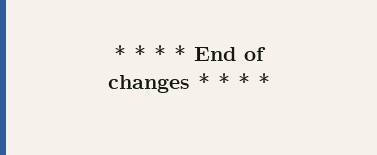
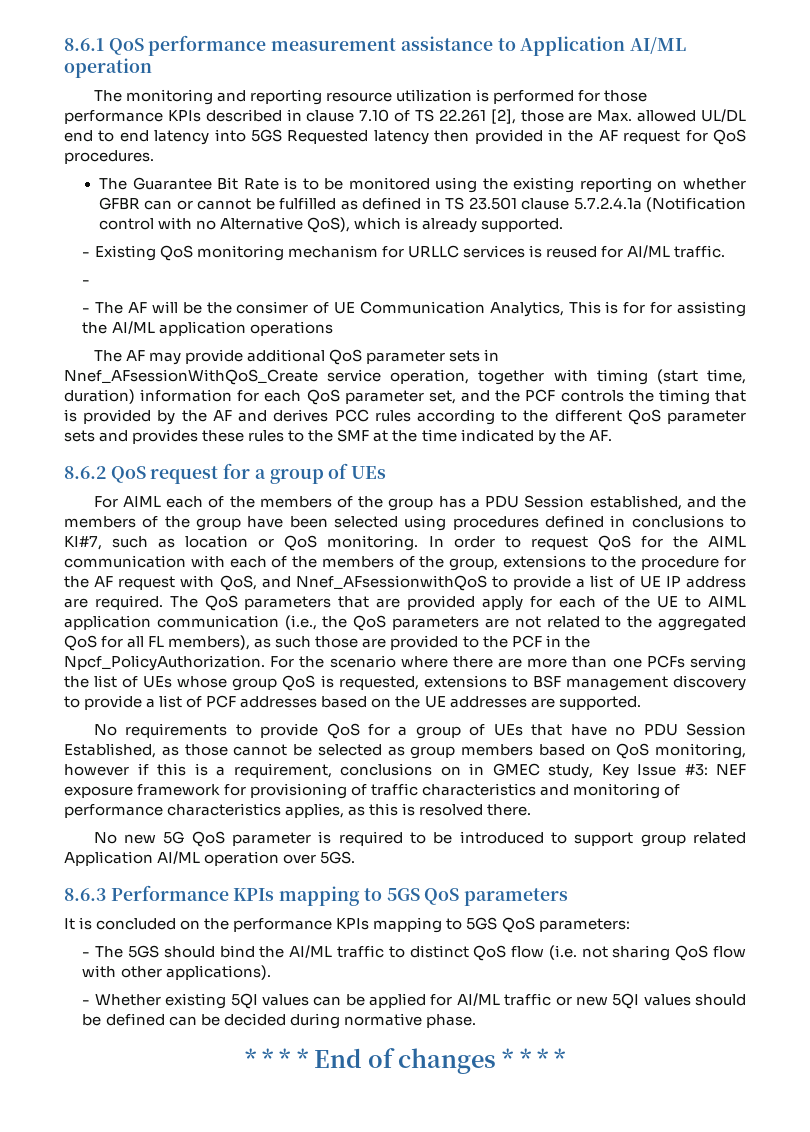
(114, 53) none -> [64,35,687,56] [64,58,152,78] [93,89,648,105] [64,109,747,124] [64,129,746,145] [64,150,154,164] [98,177,746,193] [98,197,747,212] [98,217,564,233] [82,245,726,261] [82,280,91,285] [82,301,747,317] [82,321,333,336] [93,349,500,365] [64,369,746,385] [64,389,746,405] [64,409,746,425] [64,429,612,445] [64,463,387,484] [93,495,746,511] [64,515,747,531] [64,535,746,551] [64,555,746,571] [64,575,746,591] [64,595,747,611] [64,615,747,631] [64,635,590,651] [64,655,747,671] [64,675,747,691] [64,695,641,710] [93,723,747,739] [64,743,746,759] [64,763,746,779] [64,783,681,799] [64,803,532,818] [93,831,746,847] [64,851,356,866] [64,885,569,906] [64,917,630,933] [82,945,747,961] [82,965,271,980] [82,993,747,1009] [82,1013,476,1029] 8.6.1 QoS performance measurement assistance to Application AI/ML operation // The monitoring and reporting resource utilization is performed for those performance KPIs described in clause 7.10 of TS 22.261 [2], those are Max. allowed UL/DL end to end latency into 5GS Requested latency then provided in the AF request for QoS procedures. // The Guarantee Bit Rate is to be monitored using the existing reporting on whether GFBR can or cannot be fulfilled as defined in TS 23.501 clause 5.7.2.4.1a (Notification control with no Alternative QoS), which is already supported. // - Existing QoS monitoring mechanism for URLLC services is reused for AI/ML traffic. // - // - The AF will be the consimer of UE Communication Analytics, This is for for assisting the AI/ML application operations // The AF may provide additional QoS parameter sets in Nnef_AFsessionWithQoS_Create service operation, together with timing (start time, duration) information for each QoS parameter set, and the PCF controls the timing that is provided by the AF and derives PCC rules according to the different QoS parameter sets and provides these rules to the SMF at the time indicated by the AF. // 8.6.2 QoS request for a group of UEs // For AIML each of the members of the group has a PDU Session established, and the members of the group have been selected using procedures defined in conclusions to KI#7, such as location or QoS monitoring. In order to request QoS for the AIML communication with each of the members of the group, extensions to the procedure for the AF request with QoS, and Nnef_AFsessionwithQoS to provide a list of UE IP address are required. The QoS parameters that are provided apply for each of the UE to AIML application communication (i.e., the QoS parameters are not related to the aggregated QoS for all FL members), as such those are provided to the PCF in the Npcf_PolicyAuthorization. For the scenario where there are more than one PCFs serving the list of UEs whose group QoS is requested, extensions to BSF management discovery to provide a list of PCF addresses based on the UE addresses are supported. // No requirements to provide QoS for a group of UEs that have no PDU Session Established, as those cannot be selected as group members based on QoS monitoring, however if this is a requirement, conclusions on in GMEC study, Key Issue #3: NEF exposure framework for provisioning of traffic characteristics and monitoring of performance characteristics applies, as this is resolved there. // No new 5G QoS parameter is required to be introduced to support group related Application AI/ML operation over 5GS. // 8.6.3 Performance KPIs mapping to 5GS QoS parameters // It is concluded on the performance KPIs mapping to 5GS QoS parameters: // - The 5GS should bind the AI/ML traffic to distinct QoS flow (i.e. not sharing QoS flow with other applications). // - Whether existing 5QI values can be applied for AI/ML traffic or new 5QI values should be defined can be decided during normative phase. //

